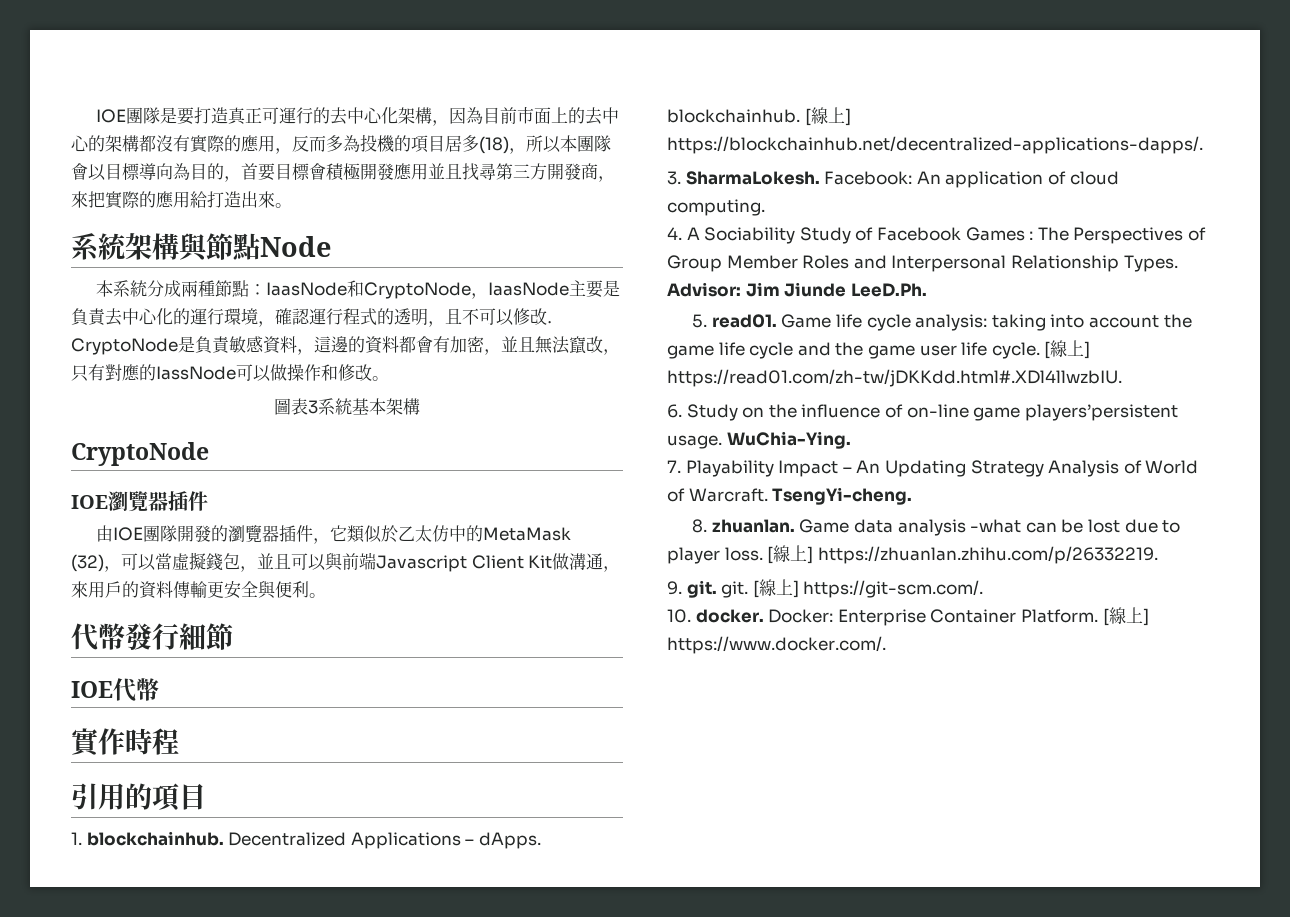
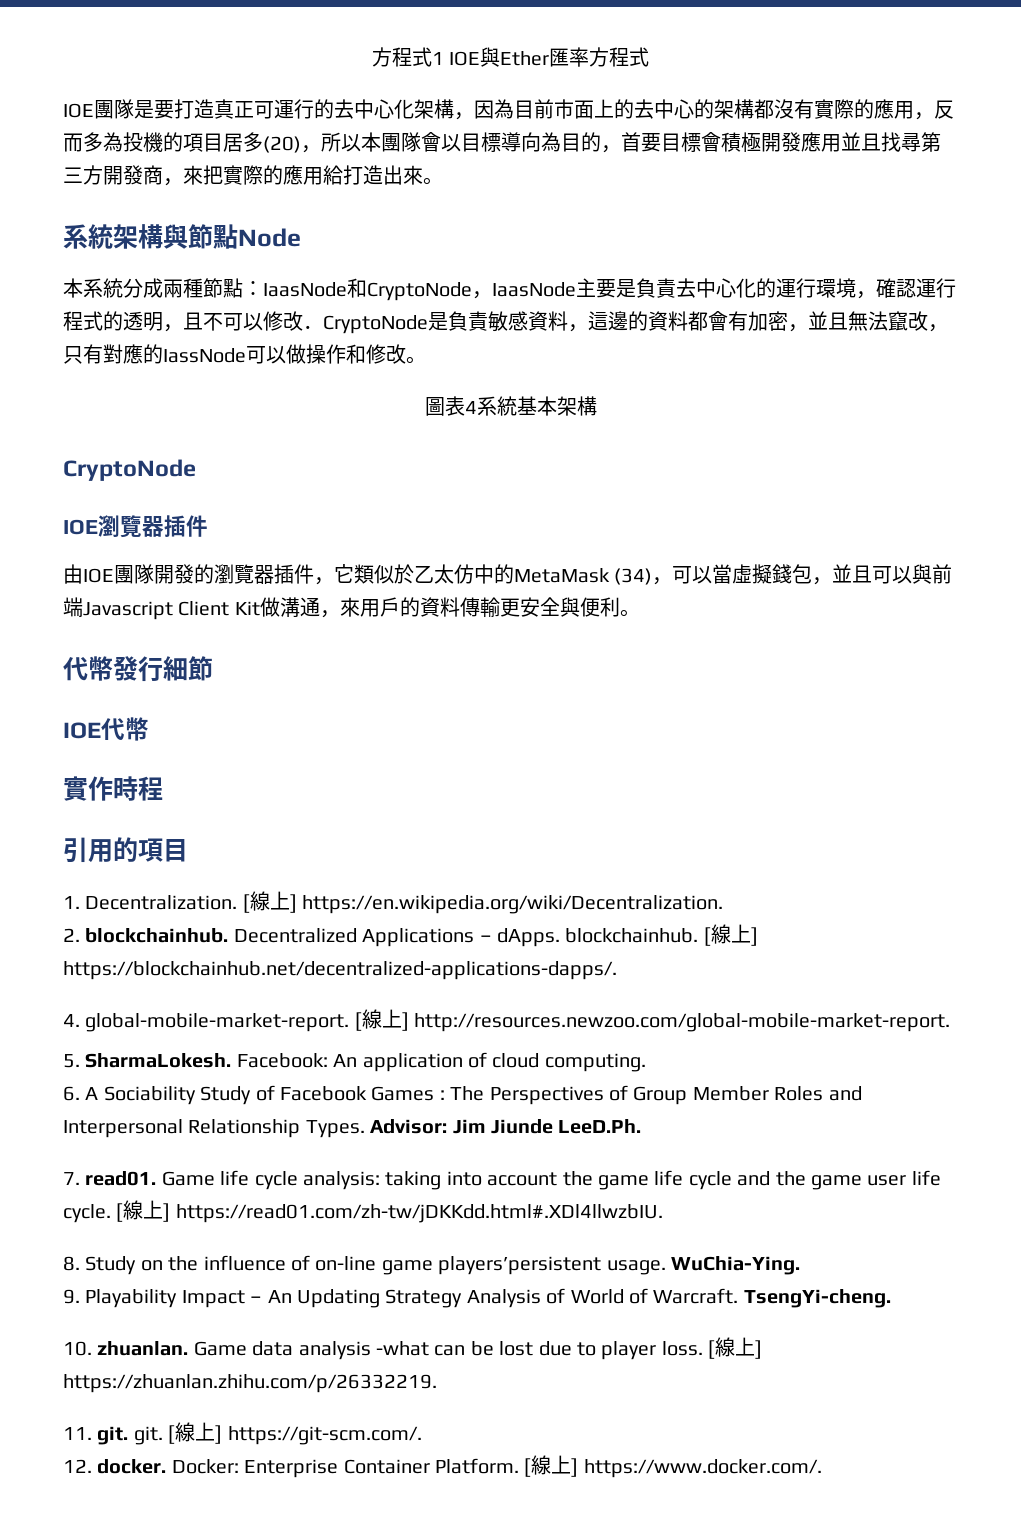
(96, 116) none -> [371,47,650,67] 方程式1 IOE與Ether匯率方程式 //
[479,136,509,154] (18) -> [263,136,301,153] (20)
[308,400,318,414] 3 -> [464,401,477,414] 4
[71,554,104,572] (32) -> [614,568,653,585] (34)
(82, 838) none -> [85,891,724,914] [63,928,80,942] Decentralization. [線上] https://en.wikipedia.org/wiki/Decentralization. // 2.
[667,171,681,185] 3. -> [63,1009,951,1032] [63,1054,80,1068] 4. global-mobile-market-report. [線上] http://resources.newzoo.com/global-mobile-market-report. // 5.
[667,227,682,240] 4. -> [63,1086,80,1101] 6.
[692,314,708,328] 5. -> [63,1172,80,1185] 7.
[667,404,682,418] 6. -> [63,1256,80,1271] 8.
[667,460,681,473] 7. -> [63,1289,80,1304] 9.
[692,519,708,533] 8. -> [63,1341,92,1356] 10.
[667,581,682,595] 9. -> [63,1427,92,1440] 11.
[667,609,691,623] 10. -> [63,1459,92,1473] 12.

